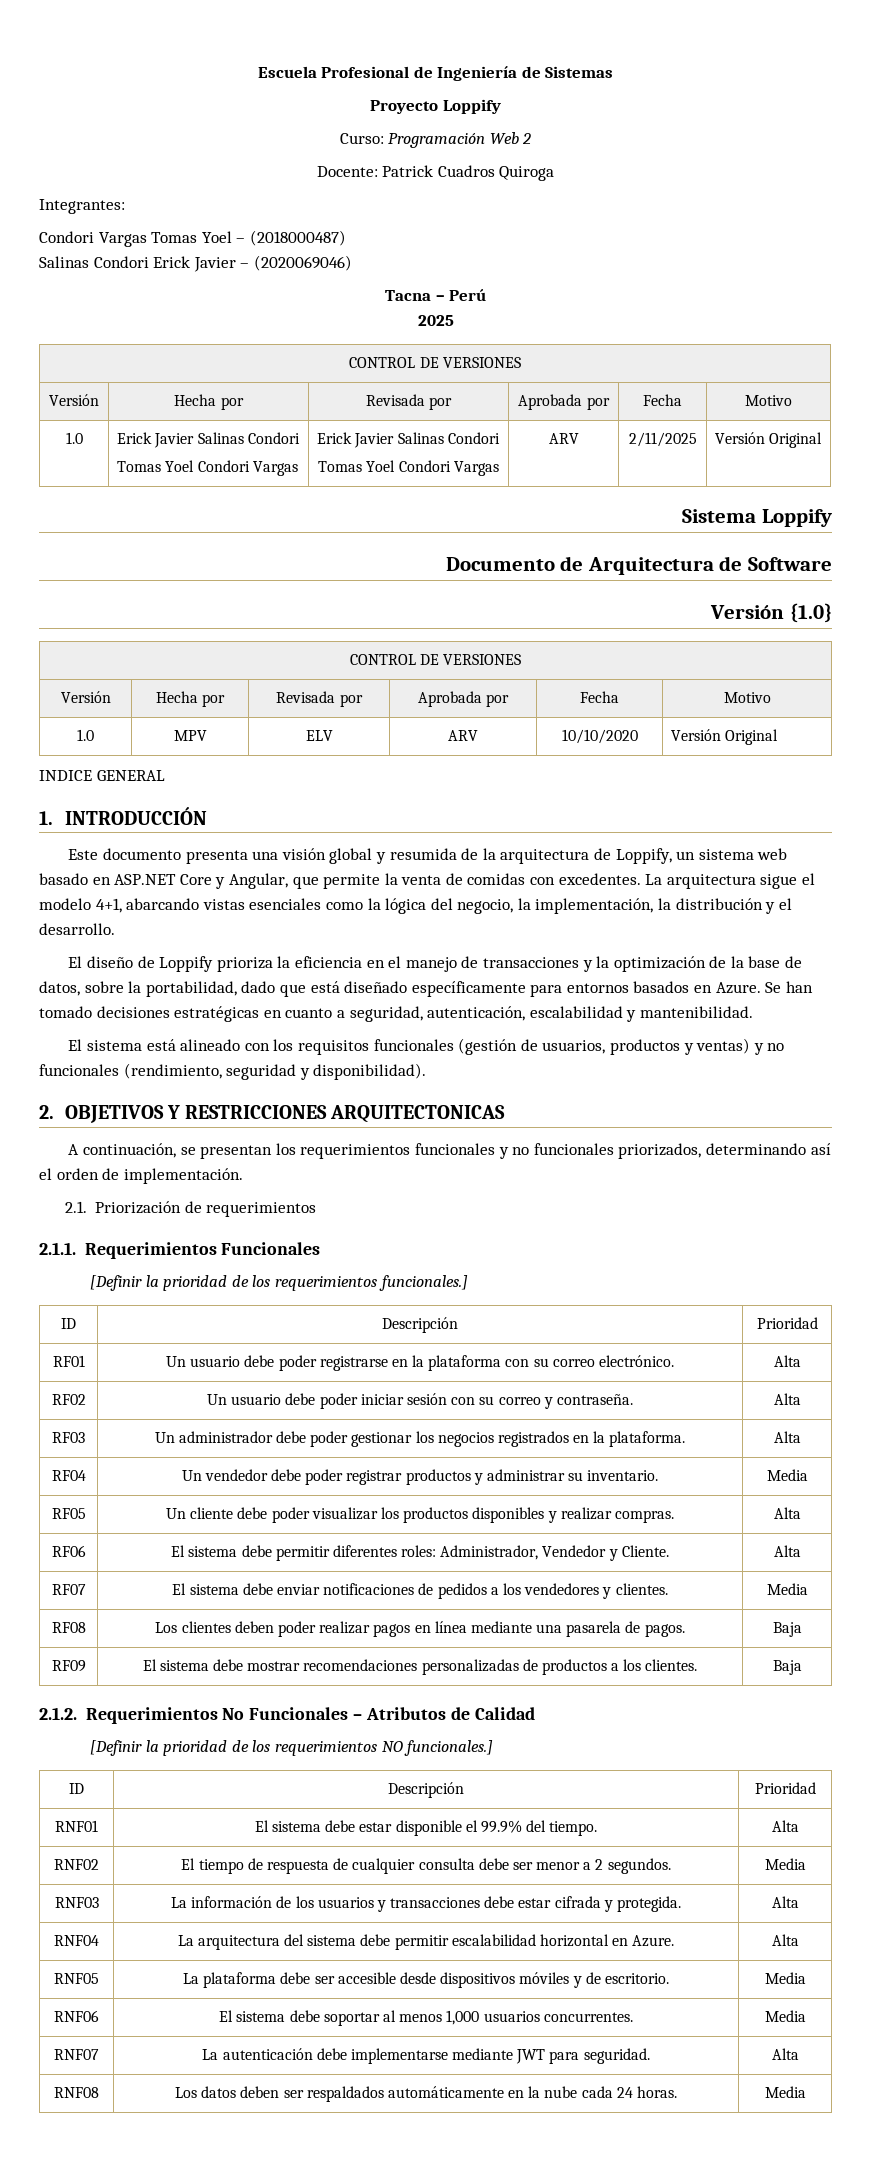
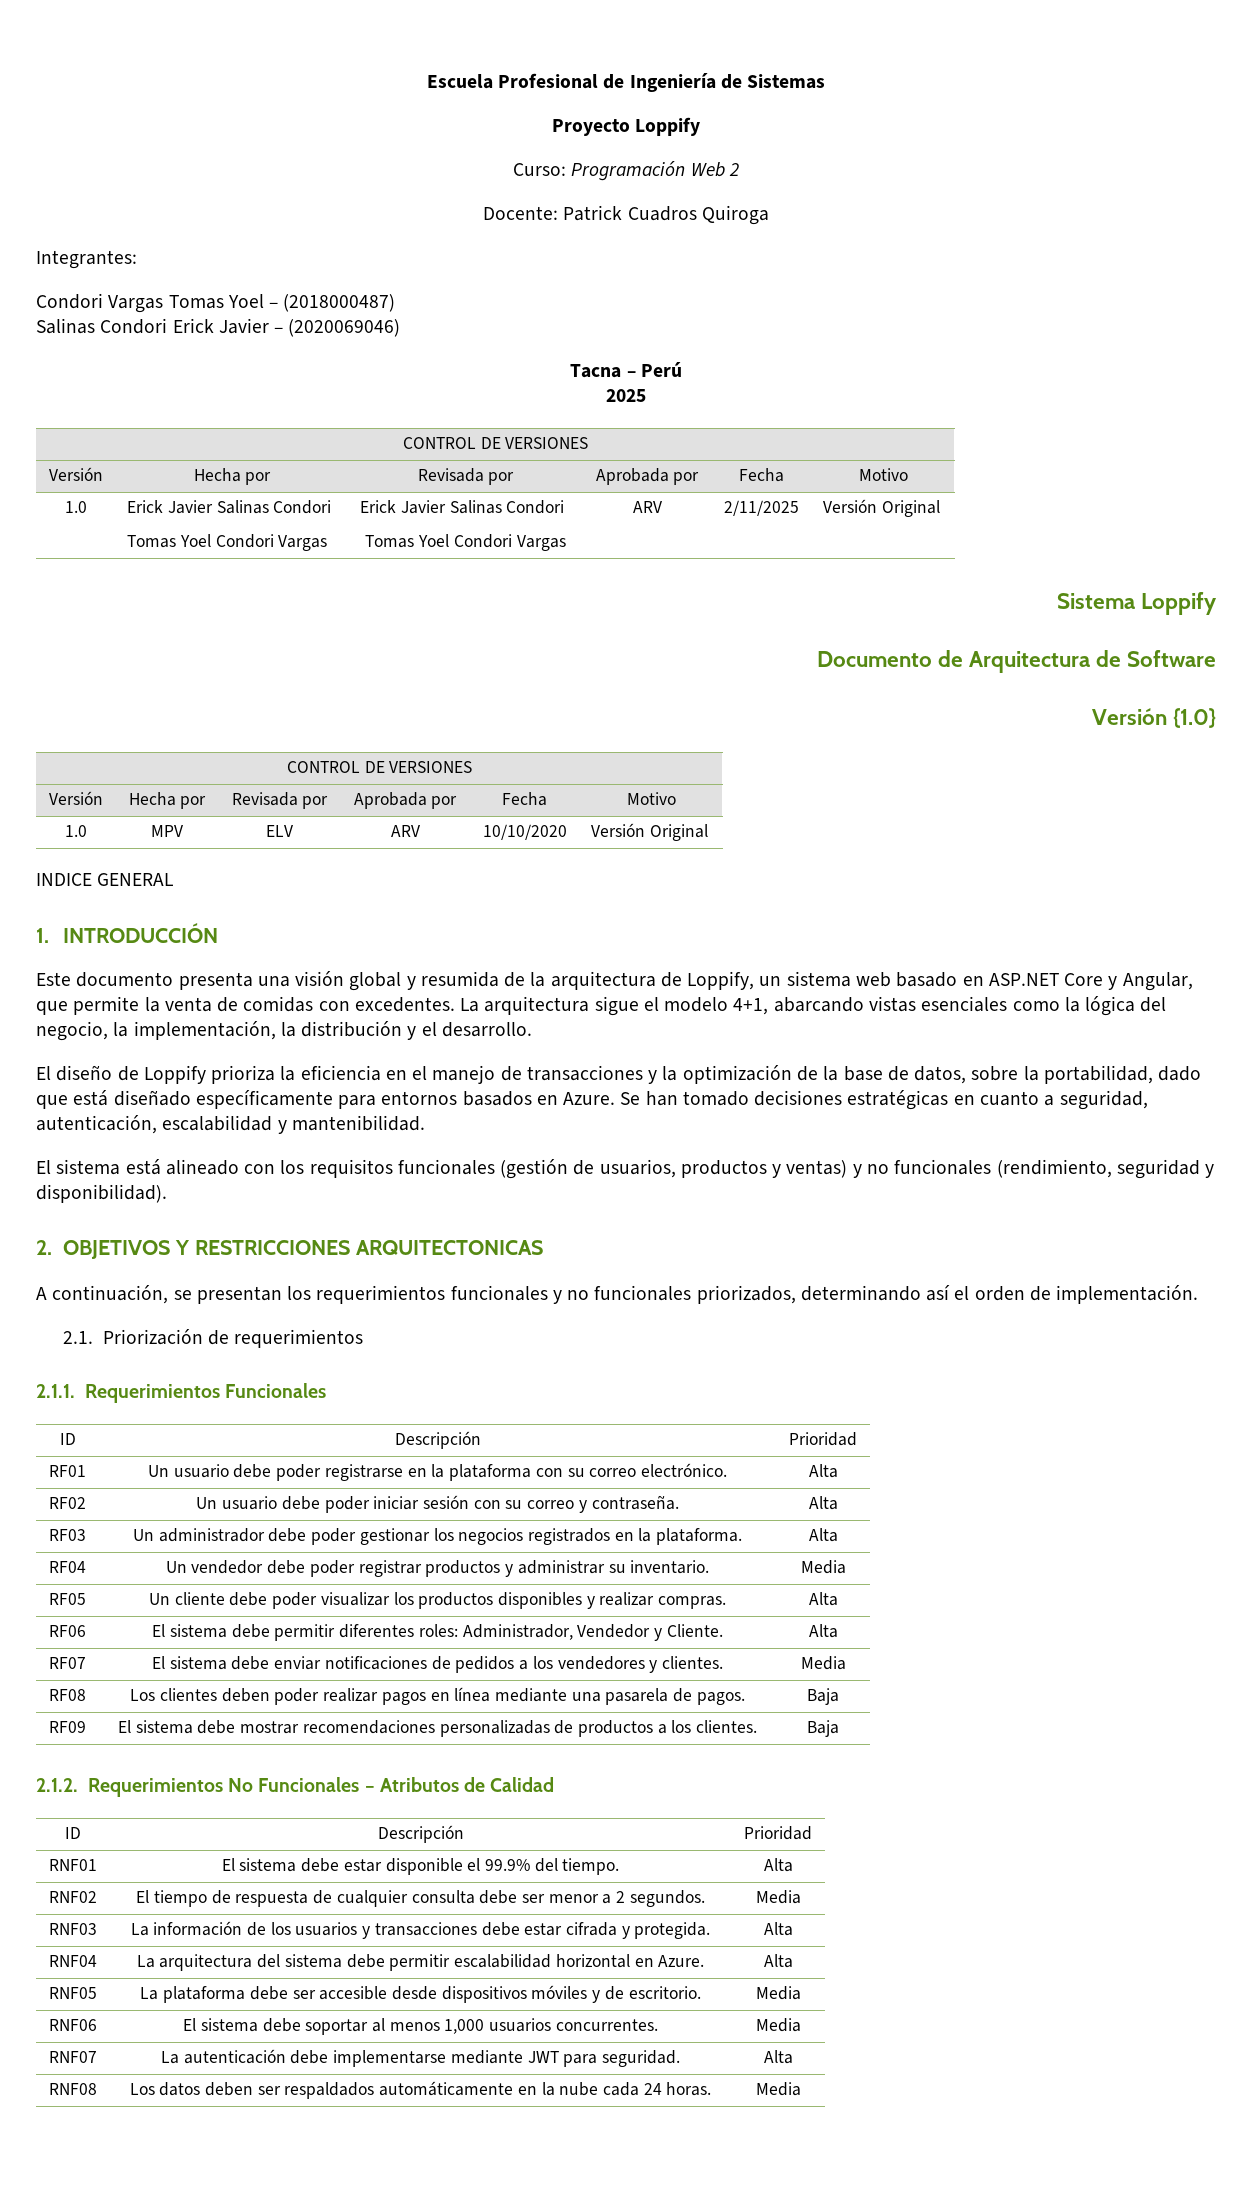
[90,1275,468,1291] // [Definir la prioridad de los requerimientos funcionales.] -> (327, 1390) none
[90,1740,494,1756] // [Definir la prioridad de los requerimientos NO funcionales.] -> (555, 1784) none

